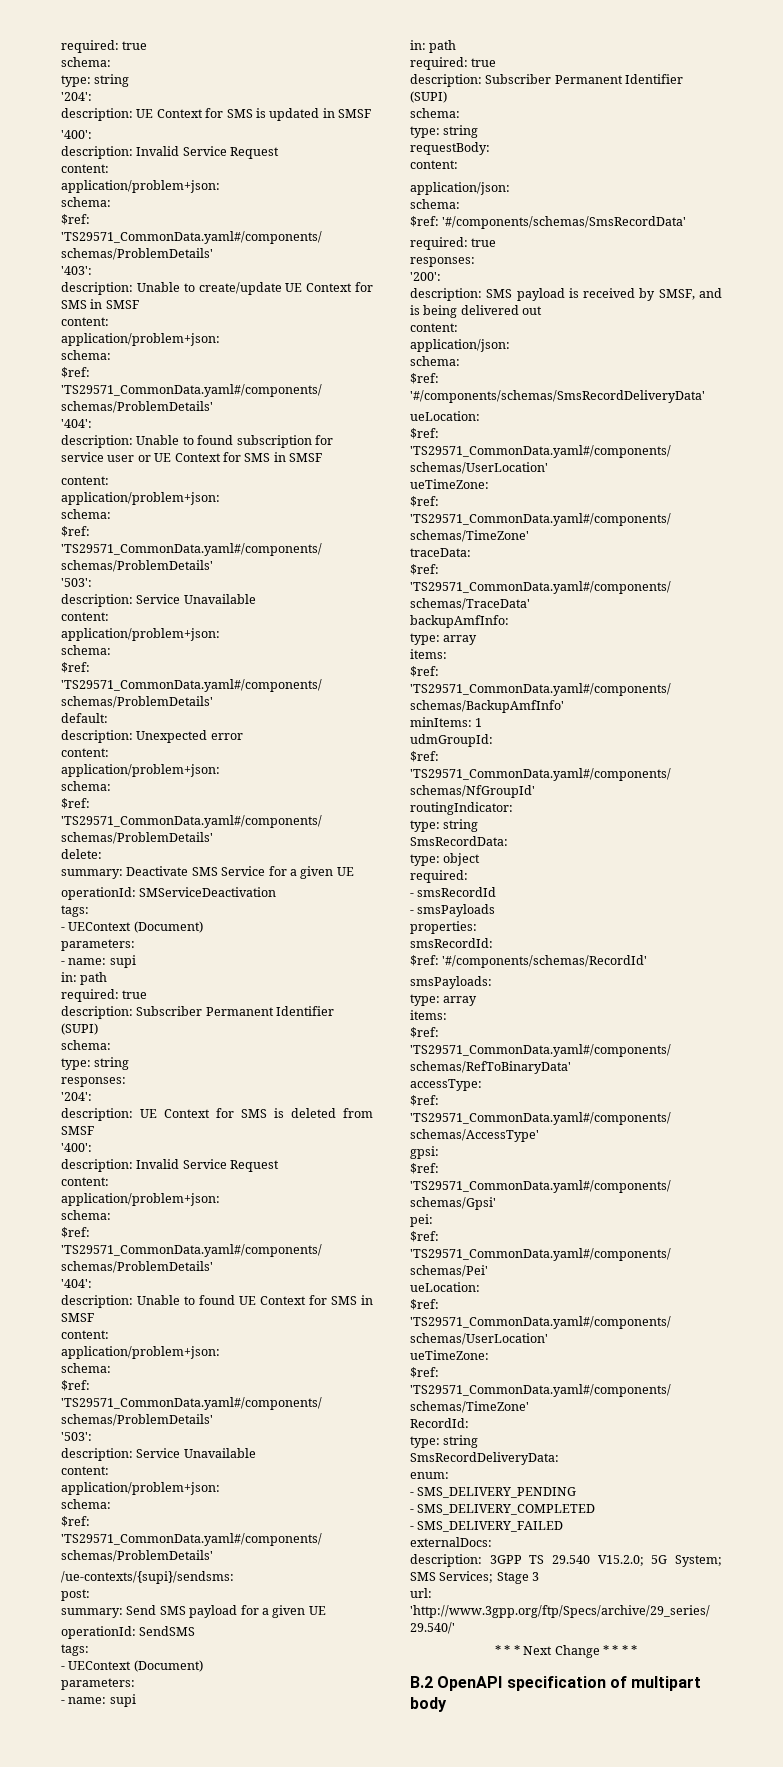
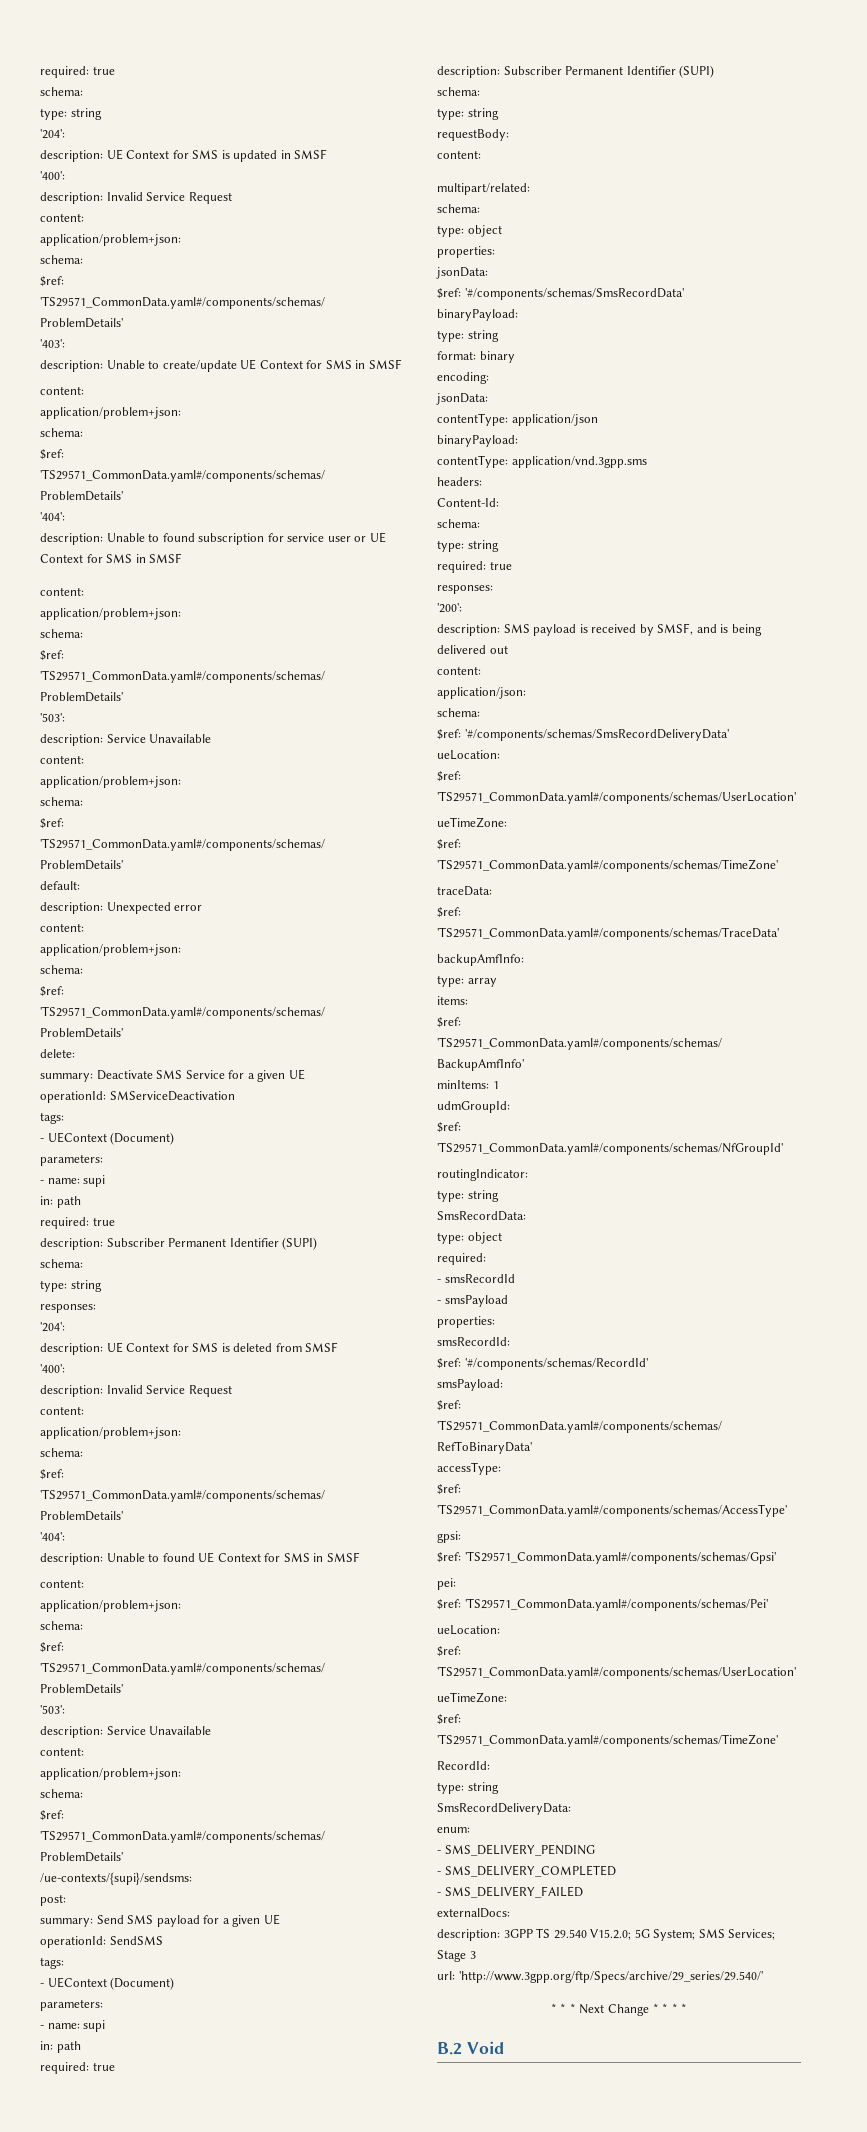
[410,182,510,195] [410,199,460,209] [410,216,687,229] application/json: // schema: // $ref: '#/components/schemas/SmsRecordData' -> [437,183,530,195] [437,204,480,213] [437,225,502,237] [437,246,495,258] [436,267,488,279] [437,288,684,300] [437,309,518,321] [437,330,499,342] [437,351,515,363] [437,372,489,384] [436,393,488,405] [437,413,598,426] [437,435,518,447] [437,455,647,468] [437,477,482,486] [437,498,499,507] [437,519,480,528] [437,540,499,552] multipart/related: // schema: // type: object // properties: // jsonData: // $ref: '#/components/schemas/SmsRecordData' // binaryPayload: // type: string // format: binary // encoding: // jsonData: // contentType: application/json // binaryPayload: // contentType: application/vnd.3gpp.sms // headers: // Content-Id: // schema: // type: string
[417,904,496,917] smsPayloads -> [444,1295,508,1307] smsPayload
[410,976,492,989] [410,994,478,1006] [410,1010,447,1020] smsPayloads: // type: array // items: -> [437,1379,503,1391] smsPayload:
[437,1676,702,1691] [410,1697,447,1712] OpenAPI specification of multipart body -> [466,2041,504,2054] Void

